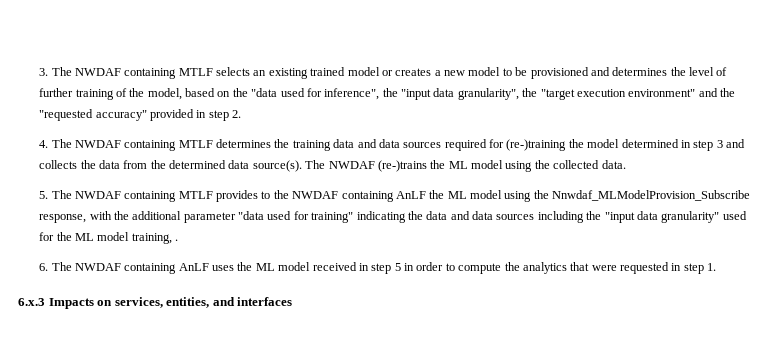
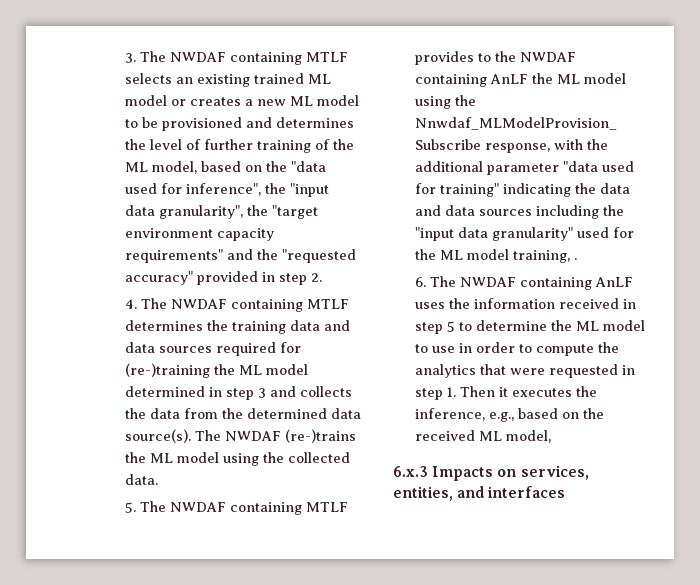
(346, 71) none -> [307,74,331,84] ML
(466, 73) none -> [289,96,313,106] ML
(145, 92) none -> [124,162,148,172] ML
[576,89,696,97] execution environment" -> [124,228,274,241] [124,249,223,263] environment capacity requirements"
(584, 143) none -> [238,365,262,375] ML
[255,262,311,271] ML model -> [473,298,555,309] information
(401, 267) none -> [458,320,645,331] [414,344,455,353] to determine the ML model to use
(717, 267) none -> [459,386,597,397] [414,408,604,422] [414,430,551,443] Then it executes the inference, e.g., based on the received ML model,

